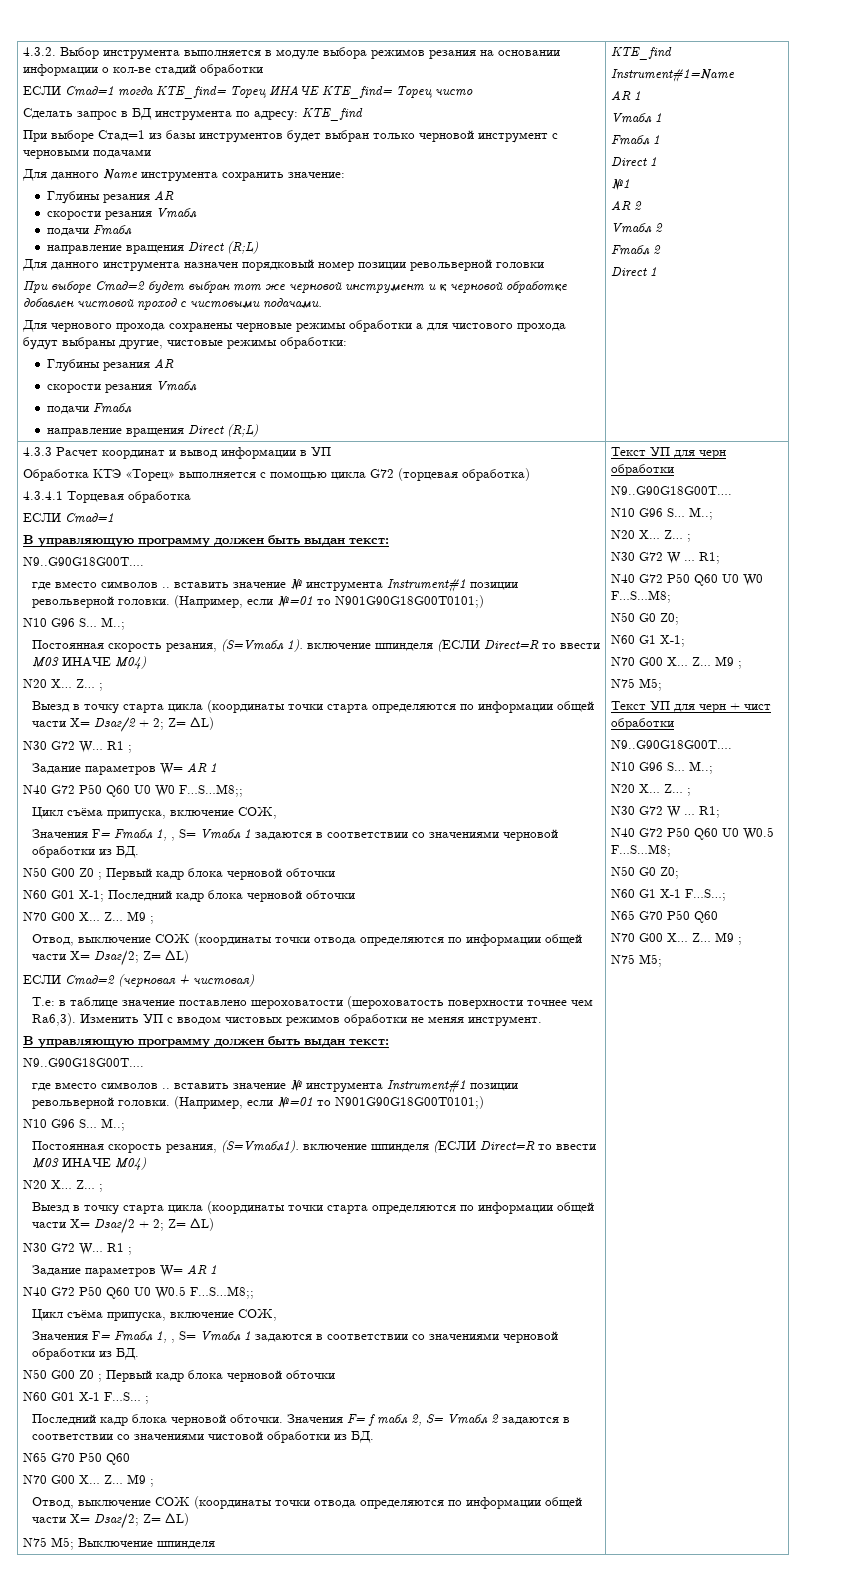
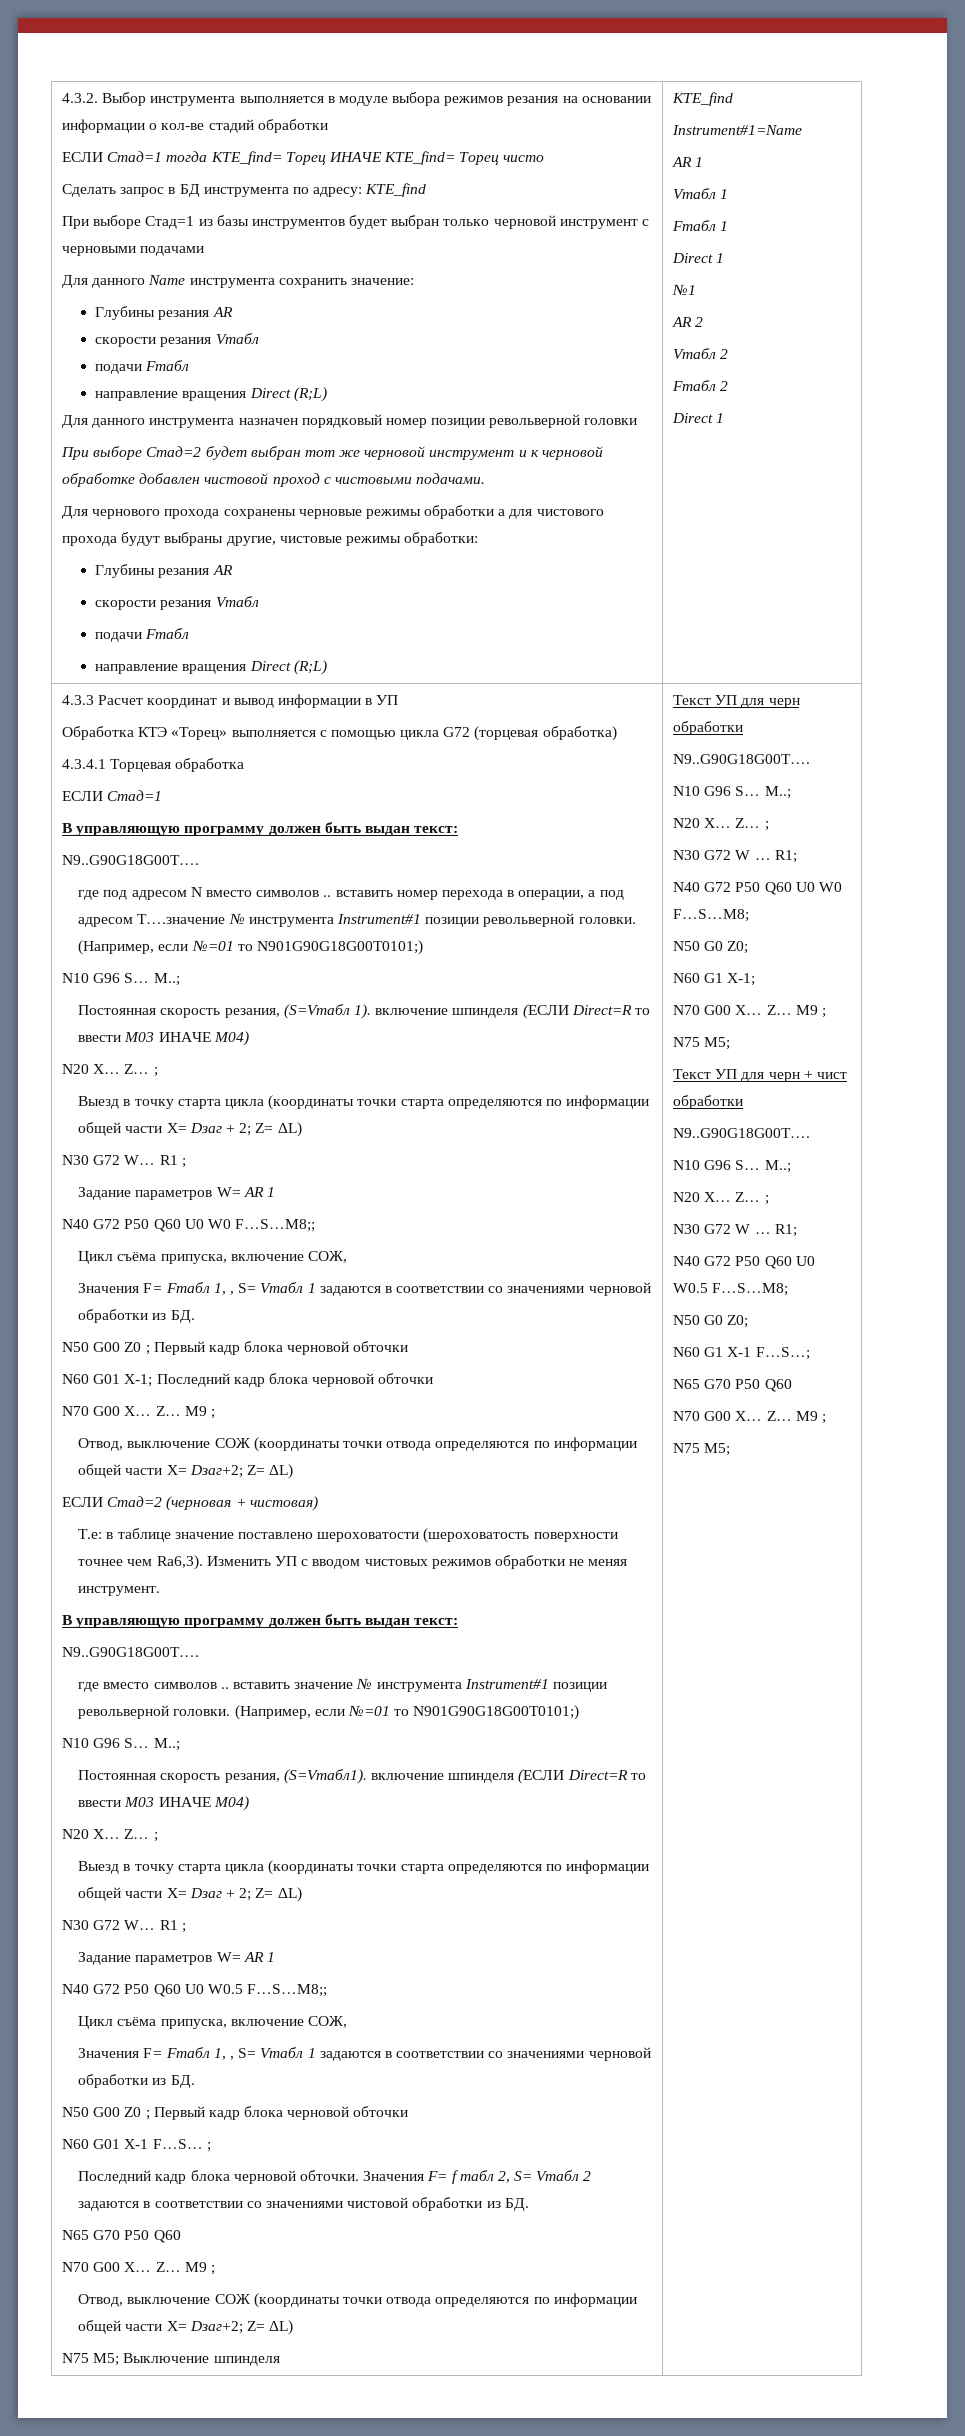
[55,581,287,588] вместо символов .. вставить значение -> [103,887,624,900] [78,914,226,927] под адресом N вместо символов .. вставить номер перехода в операции, а под адресом Т….значение
[94,717,137,732] Dзаг/2 -> [189,1123,222,1133] Dзаг
[94,950,140,966] Dзаг/2; -> [189,1465,243,1478] Dзаг+2;
[94,1218,136,1234] Dзаг/2 -> [189,1888,222,1898] Dзаг
[94,1513,140,1529] Dзаг/2; -> [189,2321,243,2334] Dзаг+2;

